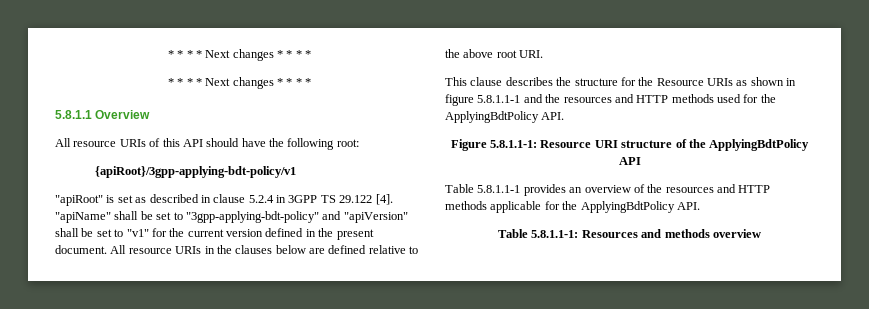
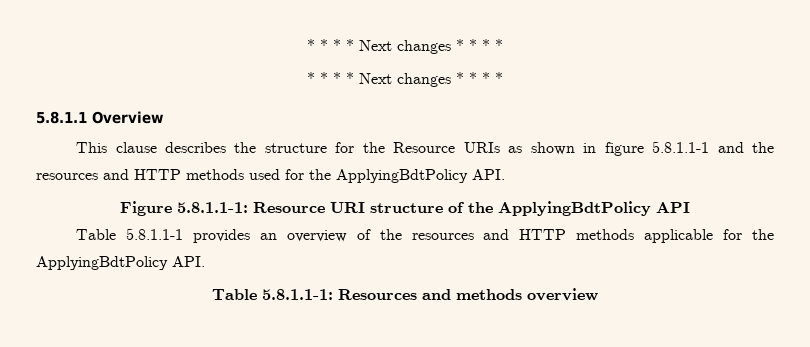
[55,138,359,150] [94,166,296,178] [55,194,393,206] [55,211,408,223] [55,228,374,240] [55,245,419,254] [445,49,544,58] // All resource URIs of this API should have the following root: // {apiRoot}/3gpp-applying-bdt-policy/v1 // "apiRoot" is set as described in clause 5.2.4 in 3GPP TS 29.122 [4]. "apiName" shall be set to "3gpp-applying-bdt-policy" and "apiVersion" shall be set to "v1" for the current version defined in the present document. All resource URIs in the clauses below are defined relative to the above root URI. -> (163, 117) none

